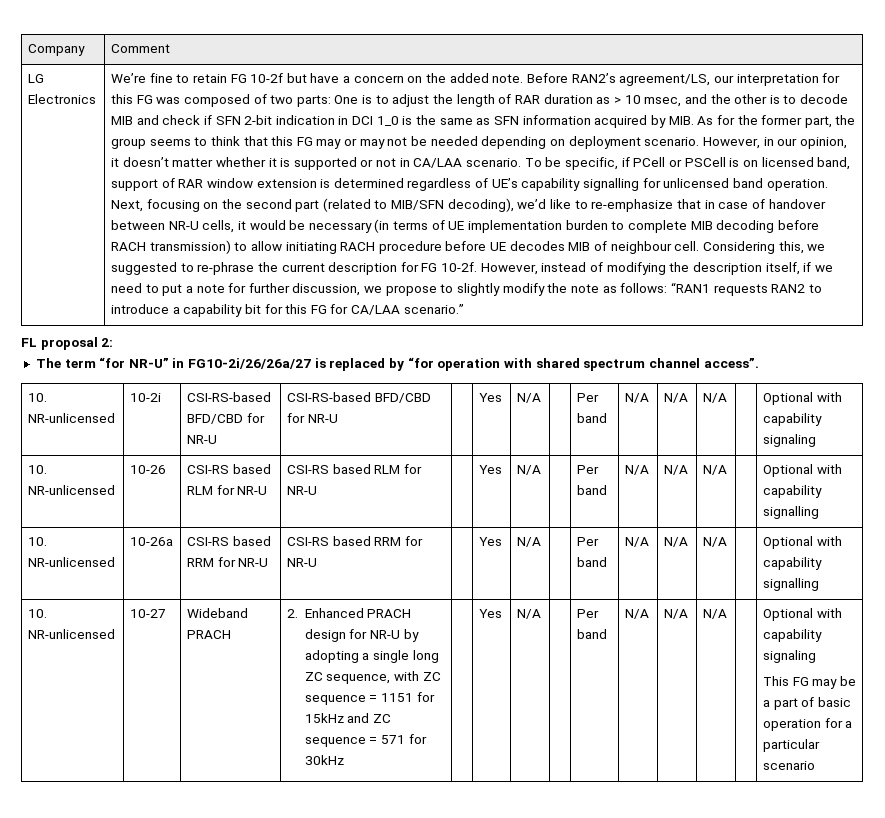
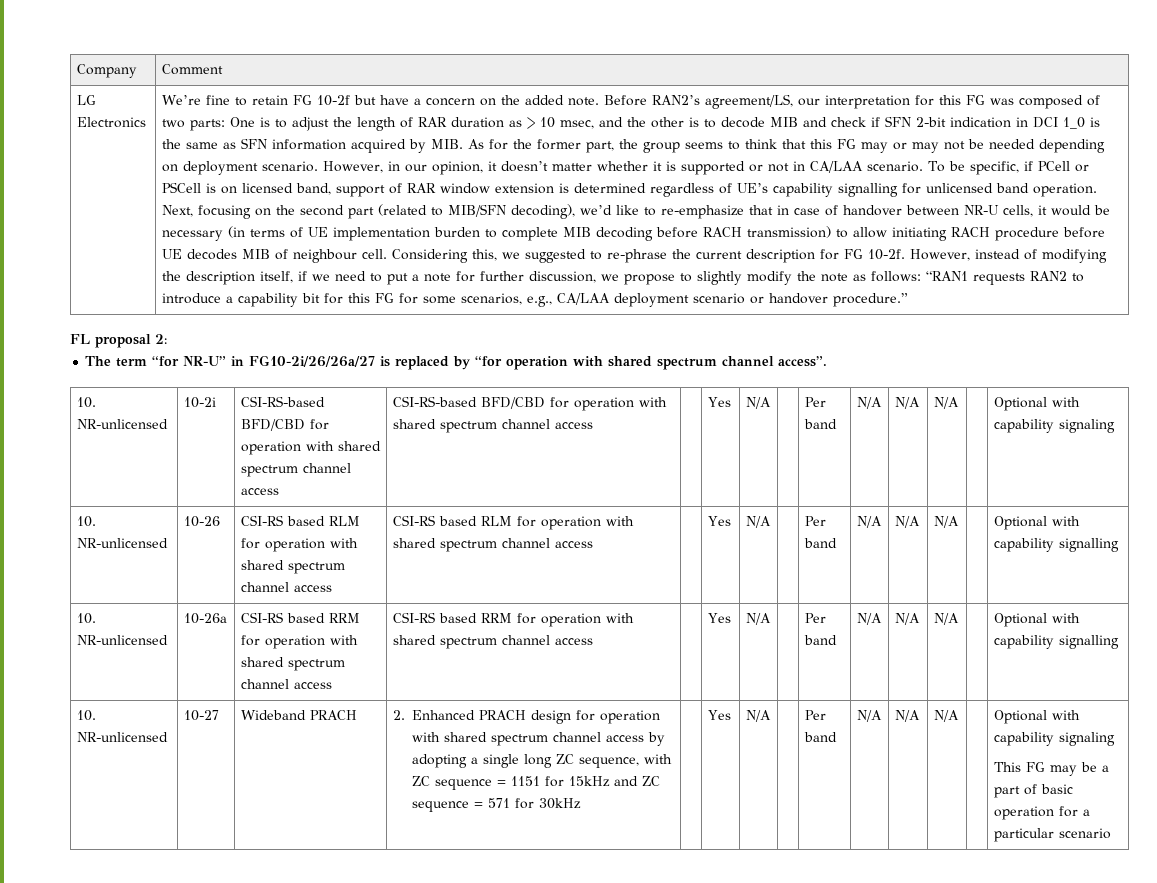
[351,304,464,315] CA/LAA scenario.” -> [422,293,908,307] some scenarios, e.g., CA/LAA deployment scenario or handover procedure.”
[186,435,217,444] [286,392,431,403] [286,413,338,423] NR-U | CSI-RS-based BFD/CBD for NR-U -> [240,441,381,455] [240,463,351,477] [240,488,279,495] [392,396,667,411] [392,419,593,433] operation with shared spectrum channel access | CSI-RS-based BFD/CBD for operation with shared spectrum channel access
[237,486,268,495] [286,464,422,474] [286,486,317,495] NR-U | CSI-RS based RLM for NR-U -> [264,538,358,552] [240,560,345,574] [240,582,332,592] [392,515,634,530] [392,538,593,552] operation with shared spectrum channel access | CSI-RS based RLM for operation with shared spectrum channel access
[238,558,269,567] [286,536,423,546] [286,558,317,567] NR-U | CSI-RS based RRM for NR-U -> [264,635,358,649] [240,657,345,671] [240,679,332,689] [392,612,634,627] [392,635,593,649] operation with shared spectrum channel access | CSI-RS based RRM for operation with shared spectrum channel access
[370,630,401,639] NR-U -> [599,710,660,724] [411,732,644,746] operation with shared spectrum channel access

